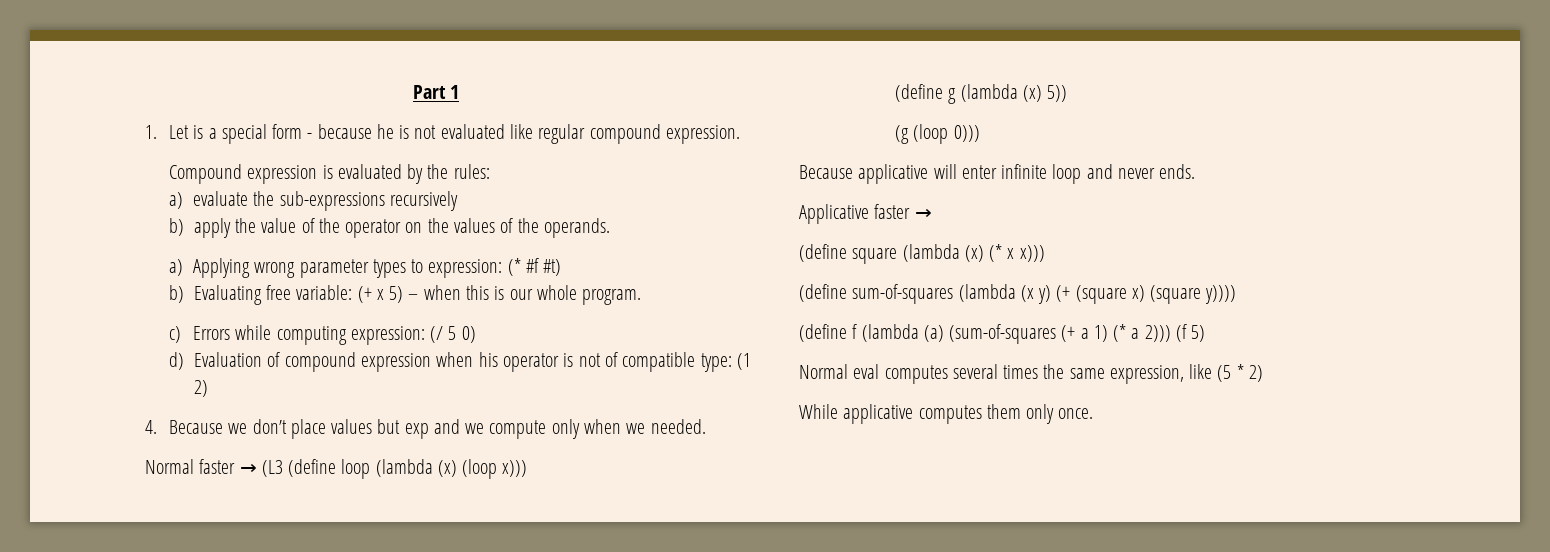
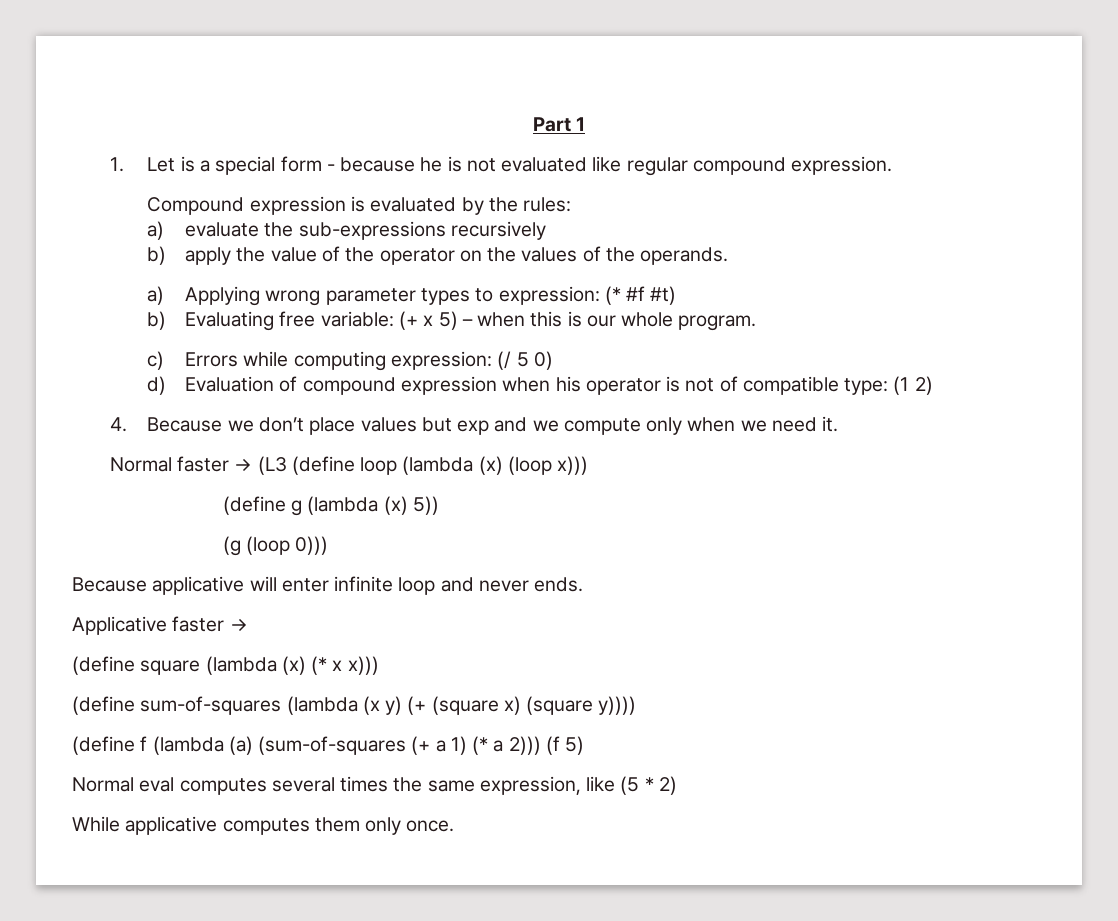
[650,419,706,434] needed. -> [771,416,839,432] need it.

